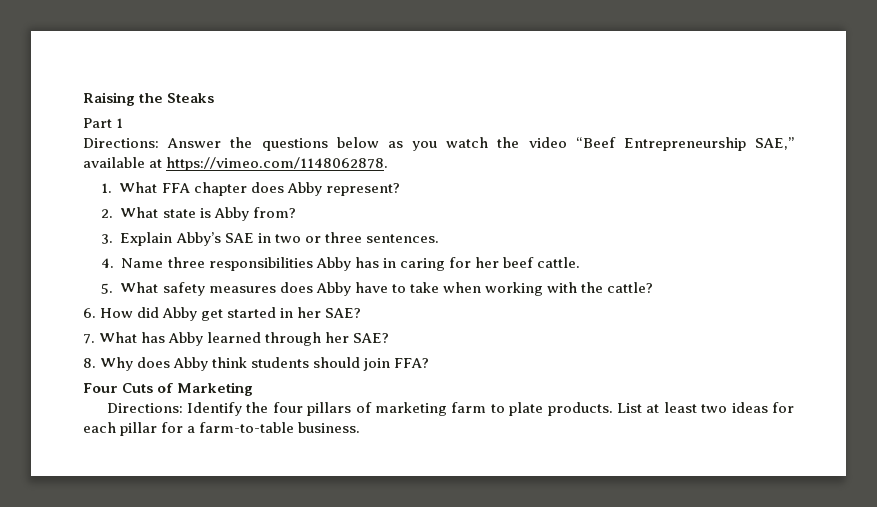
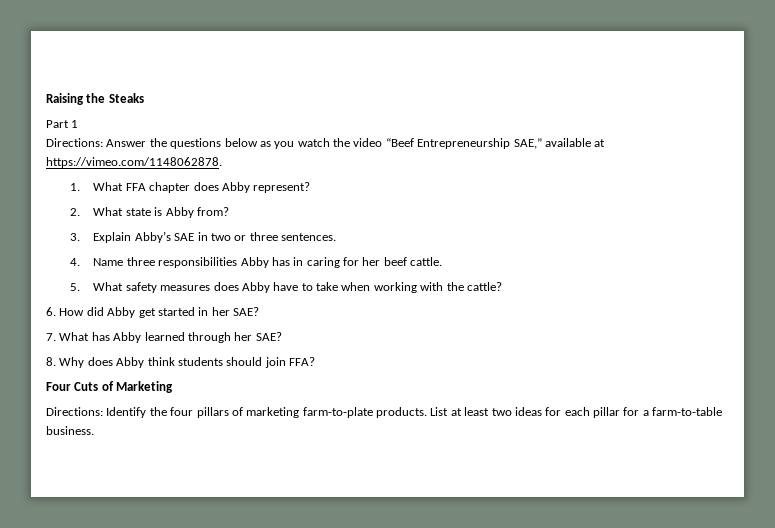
[451,402,544,416] farm to plate -> [302,407,373,418] farm-to-plate

